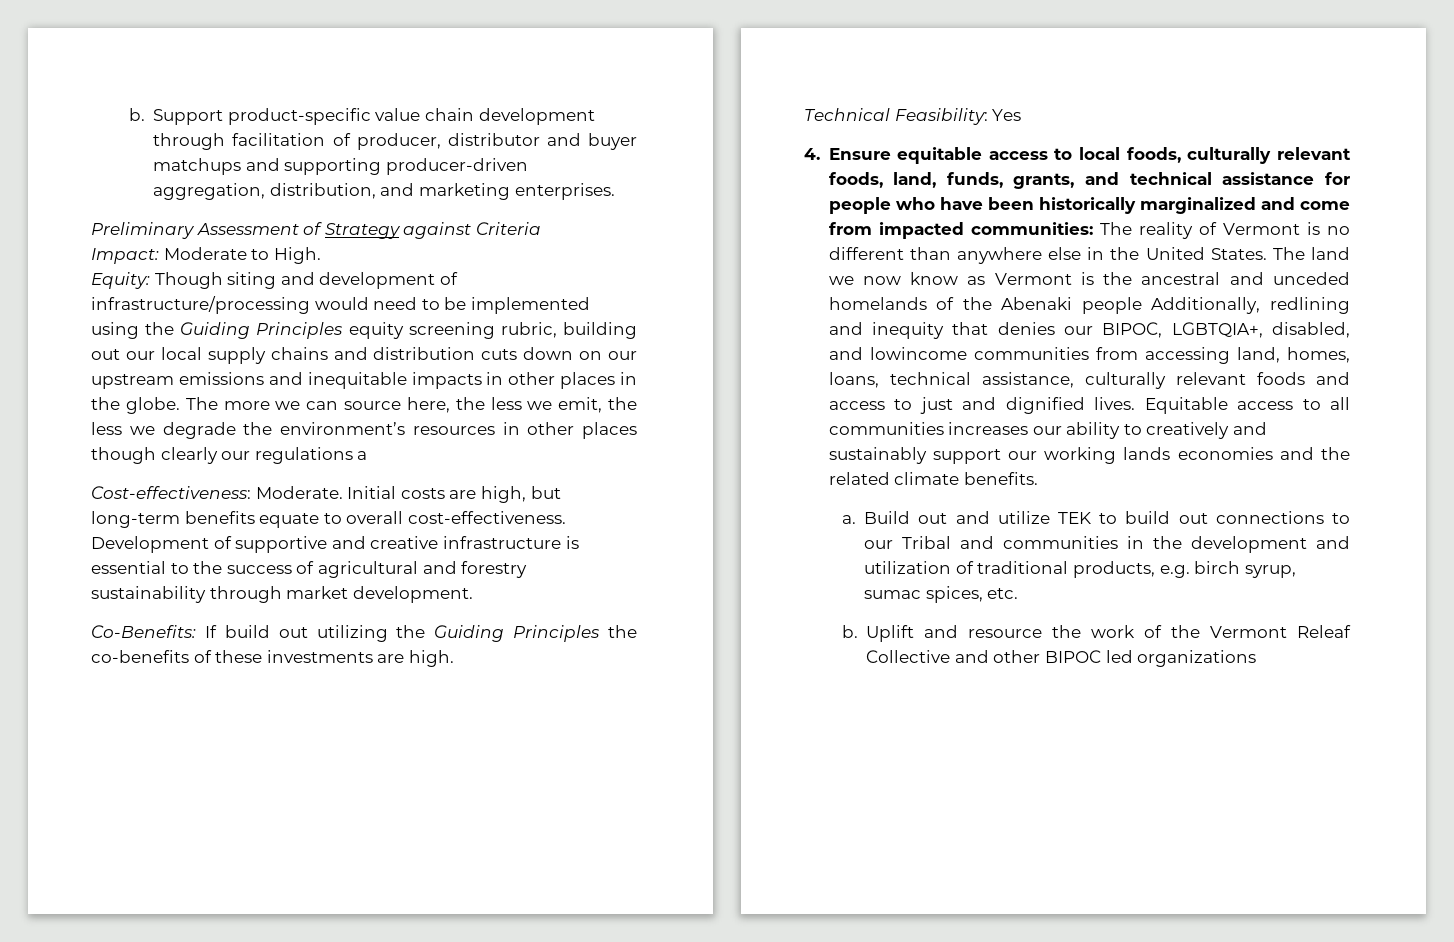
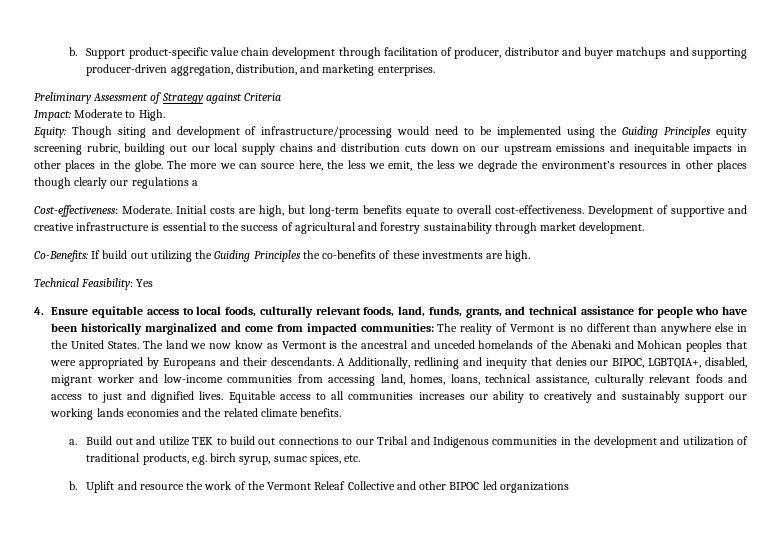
[1081,297,1142,314] people -> [614,340,748,352] [50,357,346,369] and Mohican peoples that were appropriated by Europeans and their descendants. A
[828,347,967,360] and lowincome -> [51,374,223,386] migrant worker and low-income
(995, 542) none -> [432,436,489,448] Indigenous

